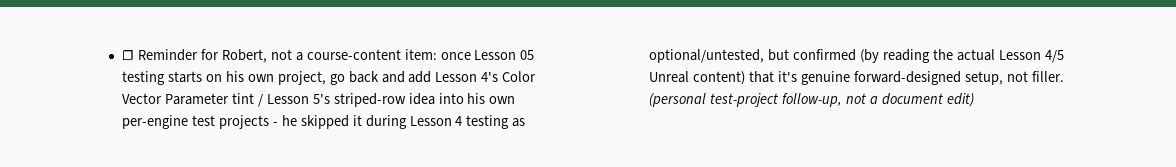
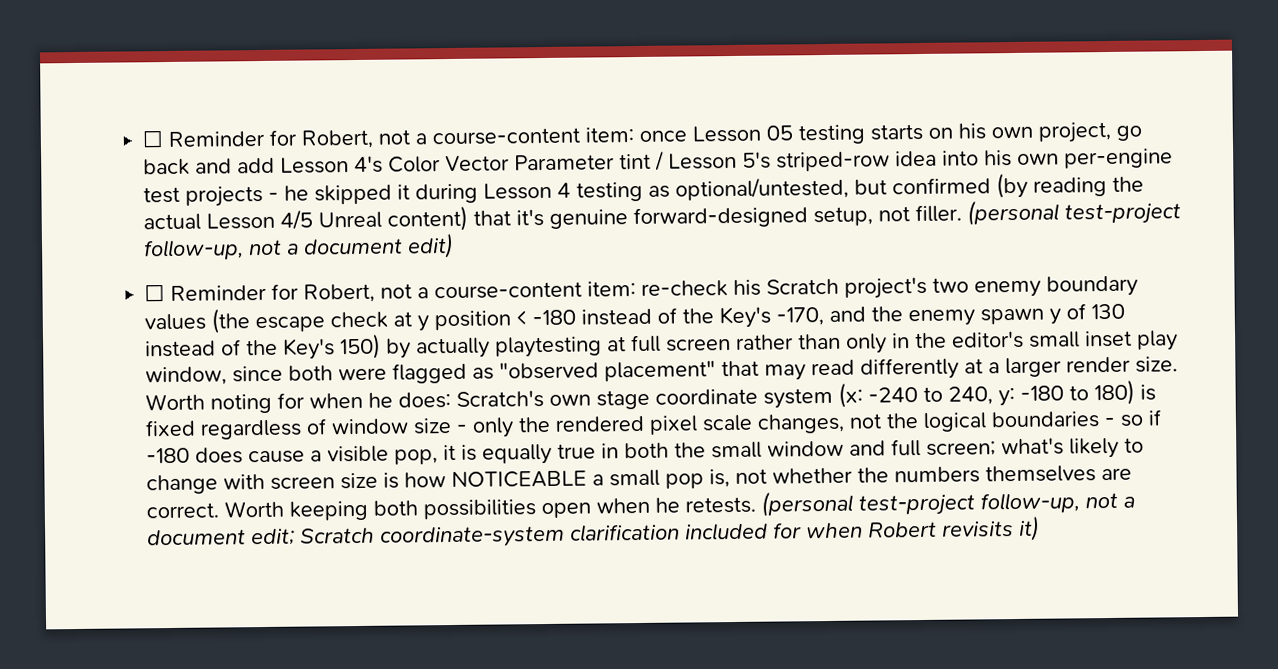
(974, 100) none -> [144,275,1139,303] [144,303,1126,334] [145,330,1179,360] [145,356,1179,386] [145,379,1157,414] [145,409,1162,440] [146,437,1145,465] [146,465,1133,495] [146,490,1136,521] [147,515,1041,548] // ☐ Reminder for Robert, not a course-content item: re-check his Scratch project's two enemy boundary values (the escape check at y position < -180 instead of the Key's -170, and the enemy spawn y of 130 instead of the Key's 150) by actually playtesting at full screen rather than only in the editor's small inset play window, since both were flagged as "observed placement" that may read differently at a larger render size. Worth noting for when he does: Scratch's own stage coordinate system (x: -240 to 240, y: -180 to 180) is fixed regardless of window size - only the rendered pixel scale changes, not the logical boundaries - so if -180 does cause a visible pop, it is equally true in both the small window and full screen; what's likely to change with screen size is how NOTICEABLE a small pop is, not whether the numbers themselves are correct. Worth keeping both possibilities open when he retests. (personal test-project follow-up, not a document edit; Scratch coordinate-system clarification included for when Robert revisits it)

